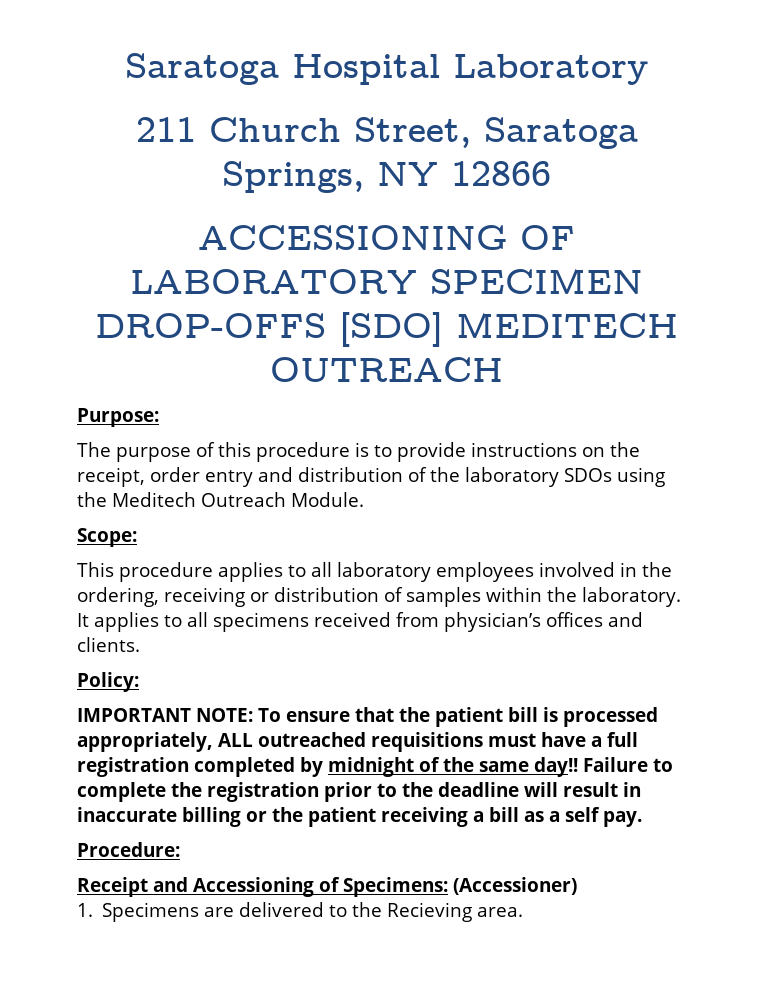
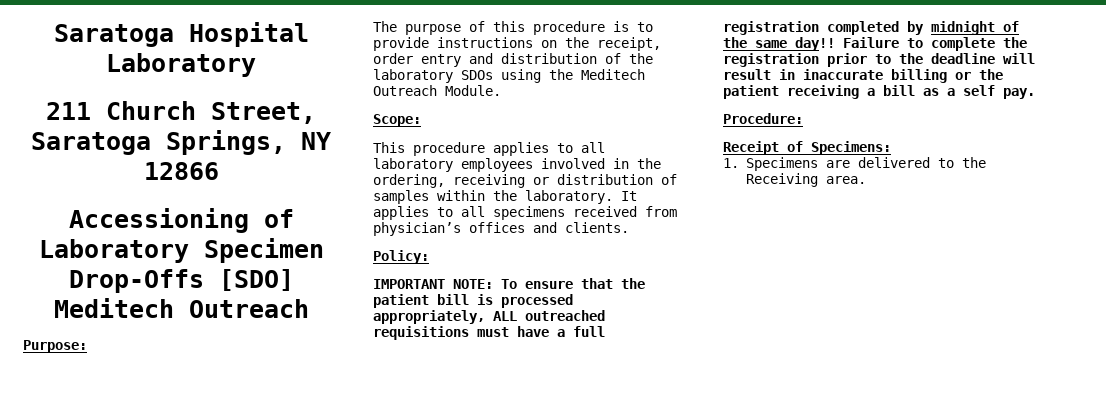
[198,225,575,250] [130,268,643,294] [95,312,678,347] [270,357,503,382] ACCESSIONING OF LABORATORY SPECIMEN DROP-OFFS [SDO] MEDITECH OUTREACH -> [68,208,294,233] [38,238,324,263] [68,269,294,293] [53,298,309,318] Accessioning of Laboratory Specimen Drop-Offs [SDO] Meditech Outreach
[153,877,314,897] and Accessioning -> (779, 148) none
[453,877,577,895] (Accessioner) -> (891, 148) none
[387,902,473,922] Recieving -> [745,173,818,187] Receiving

